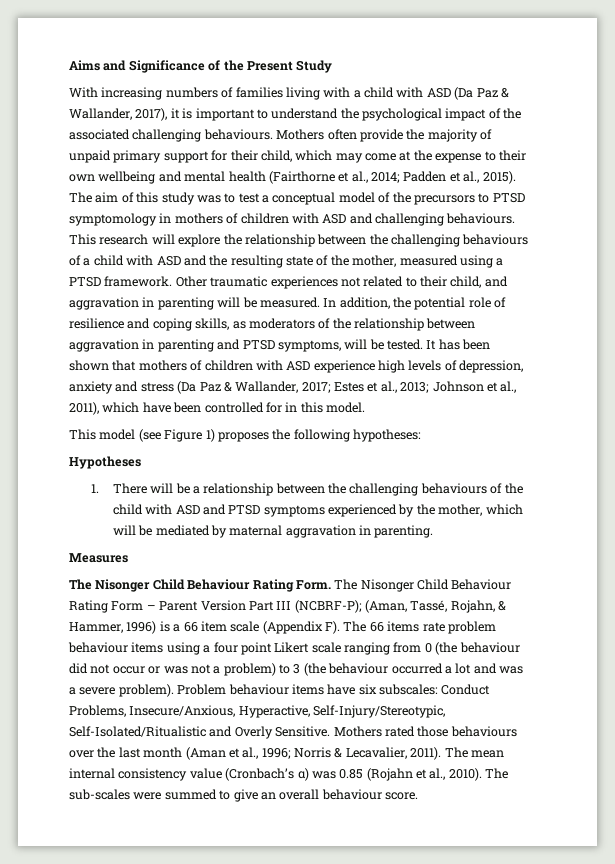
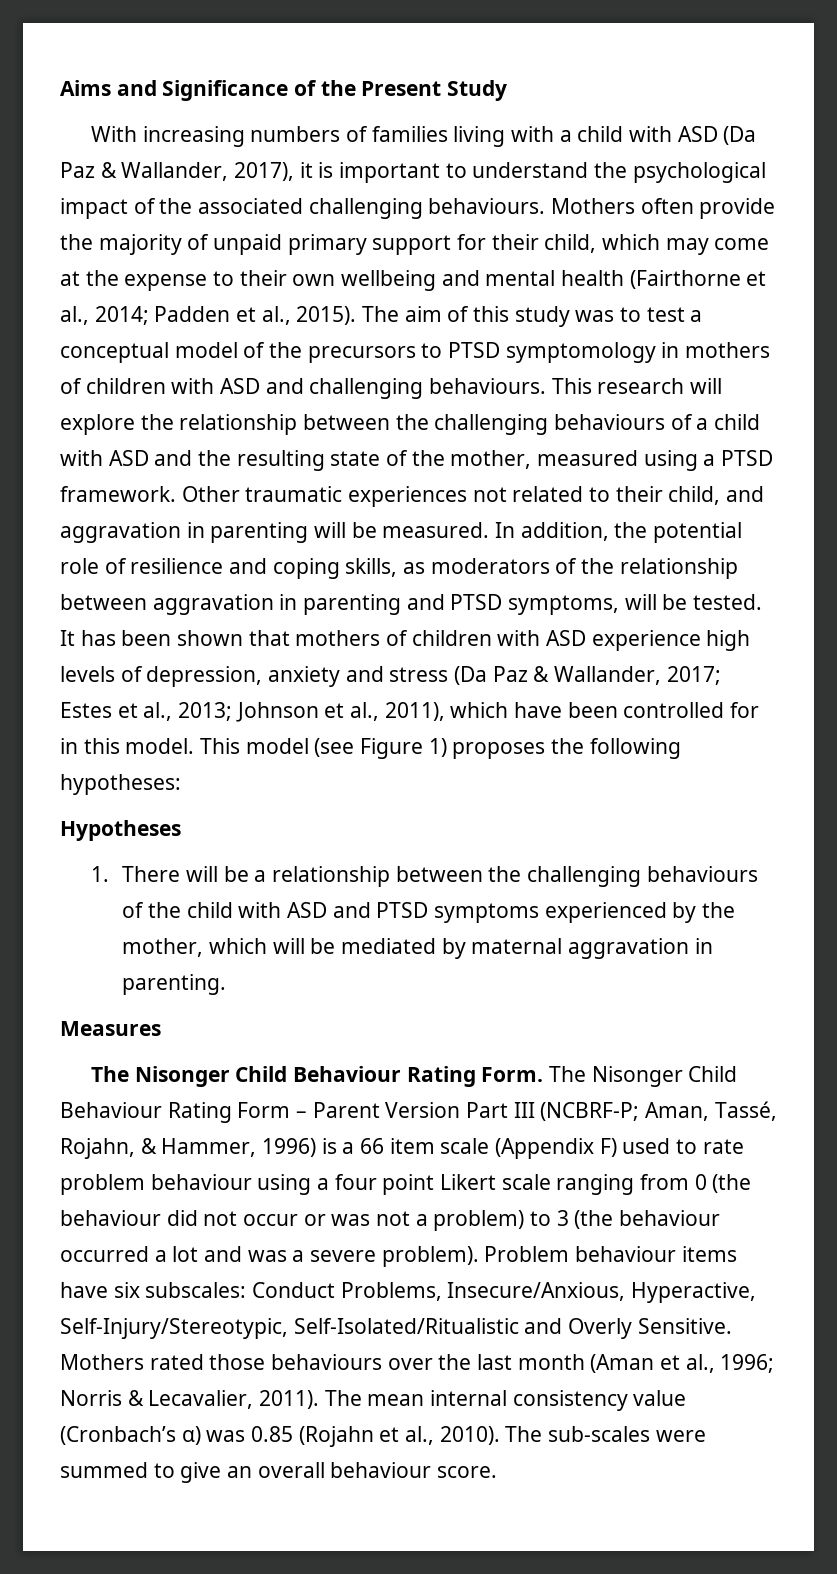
(365, 407) // -> (195, 746) none
[294,600,407,613] (NCBRF-P); (Aman, -> [540,1102,710,1121] (NCBRF-P; Aman,
[325,621,420,634] F). The 66 items -> [599,1138,698,1157] F) used to
[131,642,164,653] items -> (252, 1182) none

